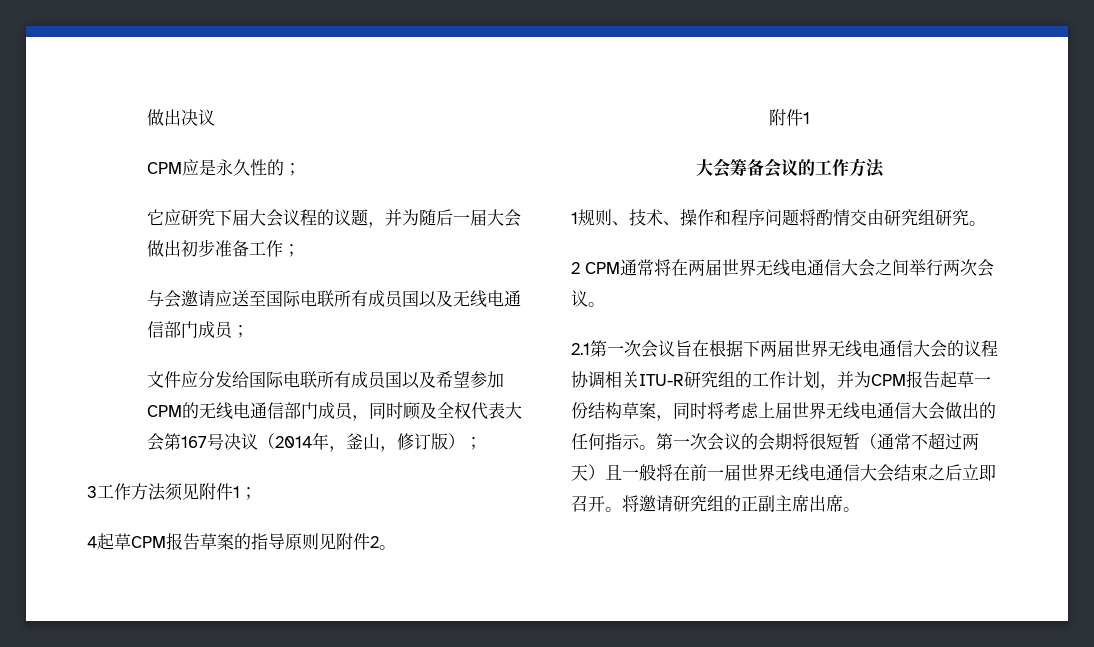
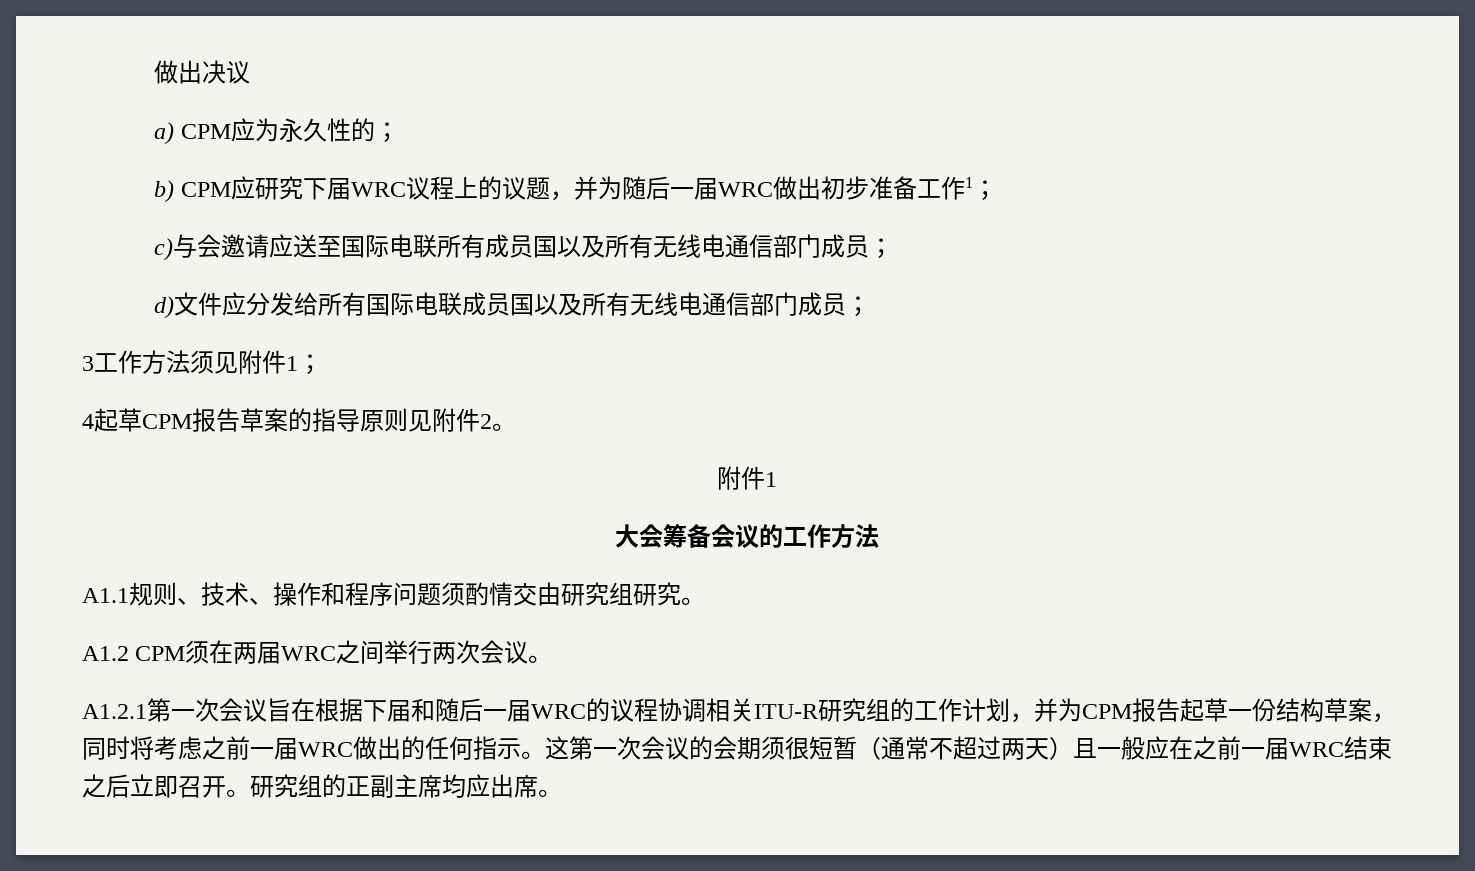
[146,159,216,176] CPM应是 -> [154,118,279,145] a) CPM应为
[146,209,164,226] 它 -> [154,180,231,203] b) CPM
[248,209,317,227] 大会议程 -> [350,176,478,200] WRC议程上
[486,209,521,227] 大会 -> [717,182,773,197] WRC
[282,244,300,257] ； // -> [964,177,997,201] [154,238,174,261] 1； // c)
[452,290,521,308] [146,321,249,339] 无线电通信部门成员； // -> [605,234,894,259] [154,296,175,319] 所有无线电通信部门成员； // d)
[248,370,504,389] [146,402,522,421] [146,432,465,452] 国际电联所有成员国以及希望参加CPM的无线电通信部门成员，同时顾及全权代表大会第167号决议（2014年，釜山，修订版） -> [318,292,847,316] 所有国际电联成员国以及所有无线电通信部门成员
[571,212,578,224] 1 -> [82,588,129,603] A1.1
[799,209,816,226] 将 -> [441,582,465,606] 须
[571,259,875,277] 2 CPM通常将在两届世界无线电通信大会 -> [82,640,337,664] A1.2 CPM须在两届WRC
[571,343,590,355] 2.1 -> [82,704,147,719] A1.2.1
[760,340,947,358] 两届世界无线电通信大会 -> [387,698,586,722] 届和随后一届WRC
[758,402,945,420] 上届世界无线电通信大会 -> [202,736,353,760] 之前一届WRC
(656, 447) none -> [545,736,569,760] 这
[792,433,809,450] 将 -> [761,736,785,760] 须
[656,464,894,482] 将在前一届世界无线电通信大会 -> [1145,736,1344,760] 应在之前一届WRC
[622,495,673,512] 将邀请 -> (250, 793) none
(809, 503) none -> [442,774,490,798] 均应

